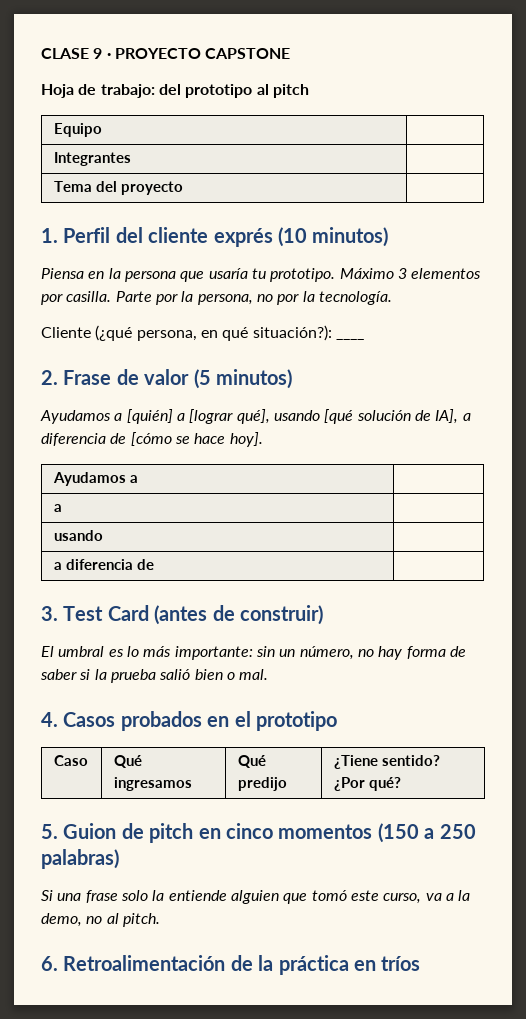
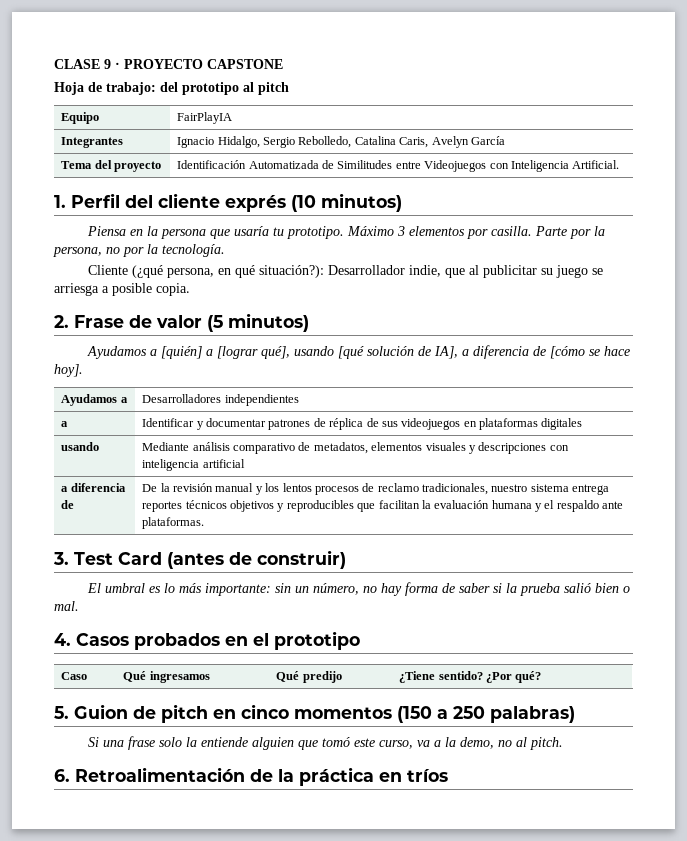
(102, 130) none -> [177,112,233,124] FairPlayIA
[53,181,183,195] // Tema del proyecto | -> [177,136,505,148] [61,160,162,172] [177,160,620,172] Ignacio Hidalgo, Sergio Rebolledo, Catalina Caris, Avelyn García // Tema del proyecto | Identificación Automatizada de Similitudes entre Videojuegos con Inteligencia Artificial.
[335,338,364,340] ____ -> [327,265,603,278] [54,283,190,296] Desarrollador indie, que al publicitar su juego se arriesga a posible copia.
[53,504,62,512] [53,530,103,541] [53,559,154,570] // a | // usando | // a diferencia de | -> [142,394,299,406] [61,421,69,427] [142,418,583,430] [61,442,100,451] [142,442,569,454] [142,459,245,471] [61,483,126,492] [61,500,75,509] [142,483,610,495] [142,500,624,512] [142,517,205,529] Desarrolladores independientes // a | Identificar y documentar patrones de réplica de sus videojuegos en plataformas digitales // usando | Mediante análisis comparativo de metadatos, elementos visuales y descripciones con inteligencia artificial // a diferencia de | De la revisión manual y los lentos procesos de reclamo tradicionales, nuestro sistema entrega reportes técnicos objetivos y reproducibles que facilitan la evaluación humana y el respaldo ante plataformas.

